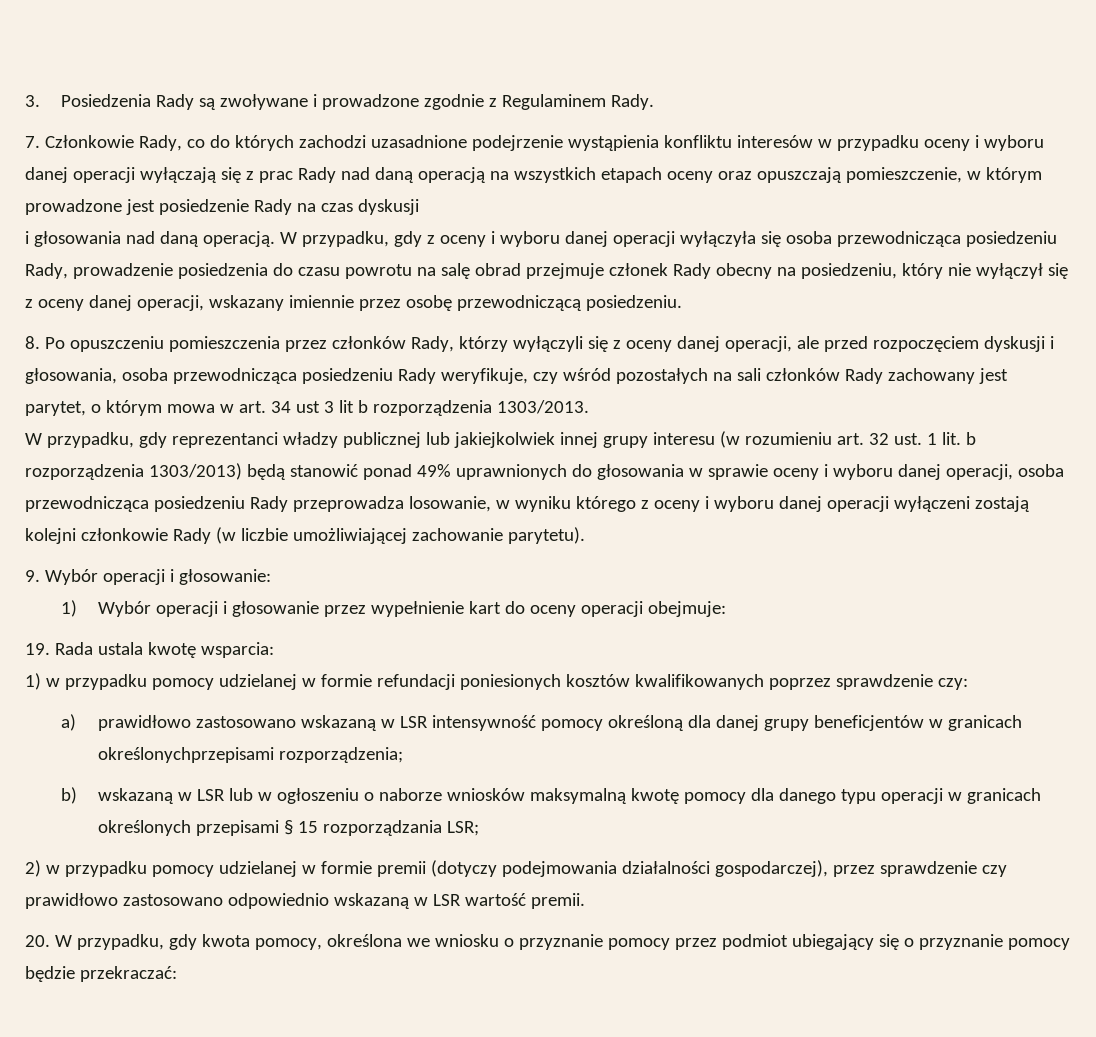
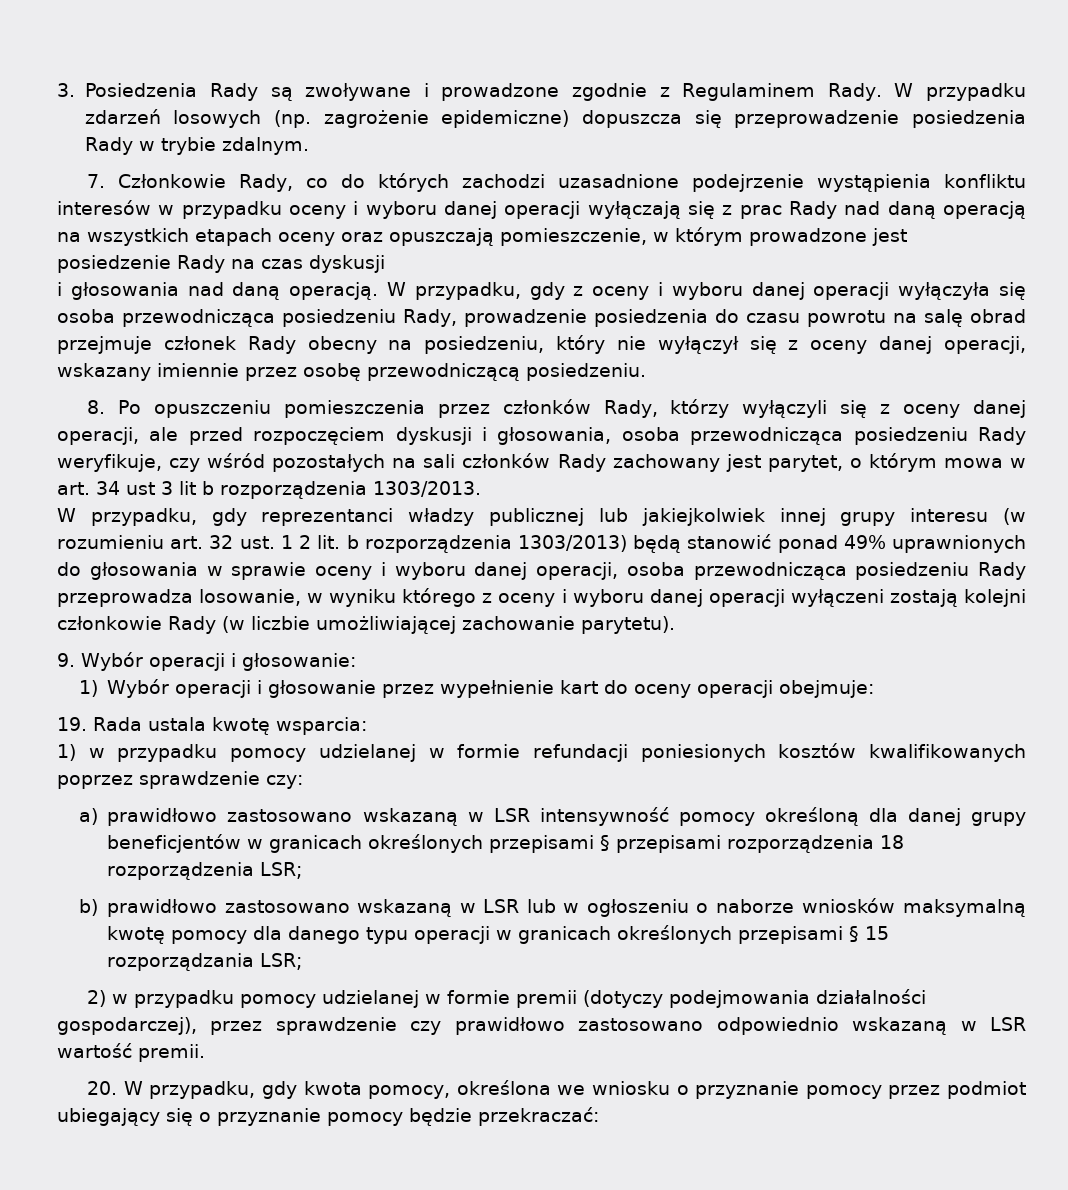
(655, 102) none -> [894,83,1026,101] [84,109,1026,128] [84,137,309,155] W przypadku zdarzeń losowych (np. zagrożenie epidemiczne) dopuszcza się przeprowadzenie posiedzenia Rady w trybie zdalnym.
(937, 439) none -> [299,535,312,549] 2
[97,747,403,763] określonychprzepisami rozporządzenia; -> [368,834,905,853] [107,862,303,880] określonych przepisami § przepisami rozporządzenia 18 rozporządzenia LSR;
(78, 795) none -> [107,899,350,917] prawidłowo zastosowano

